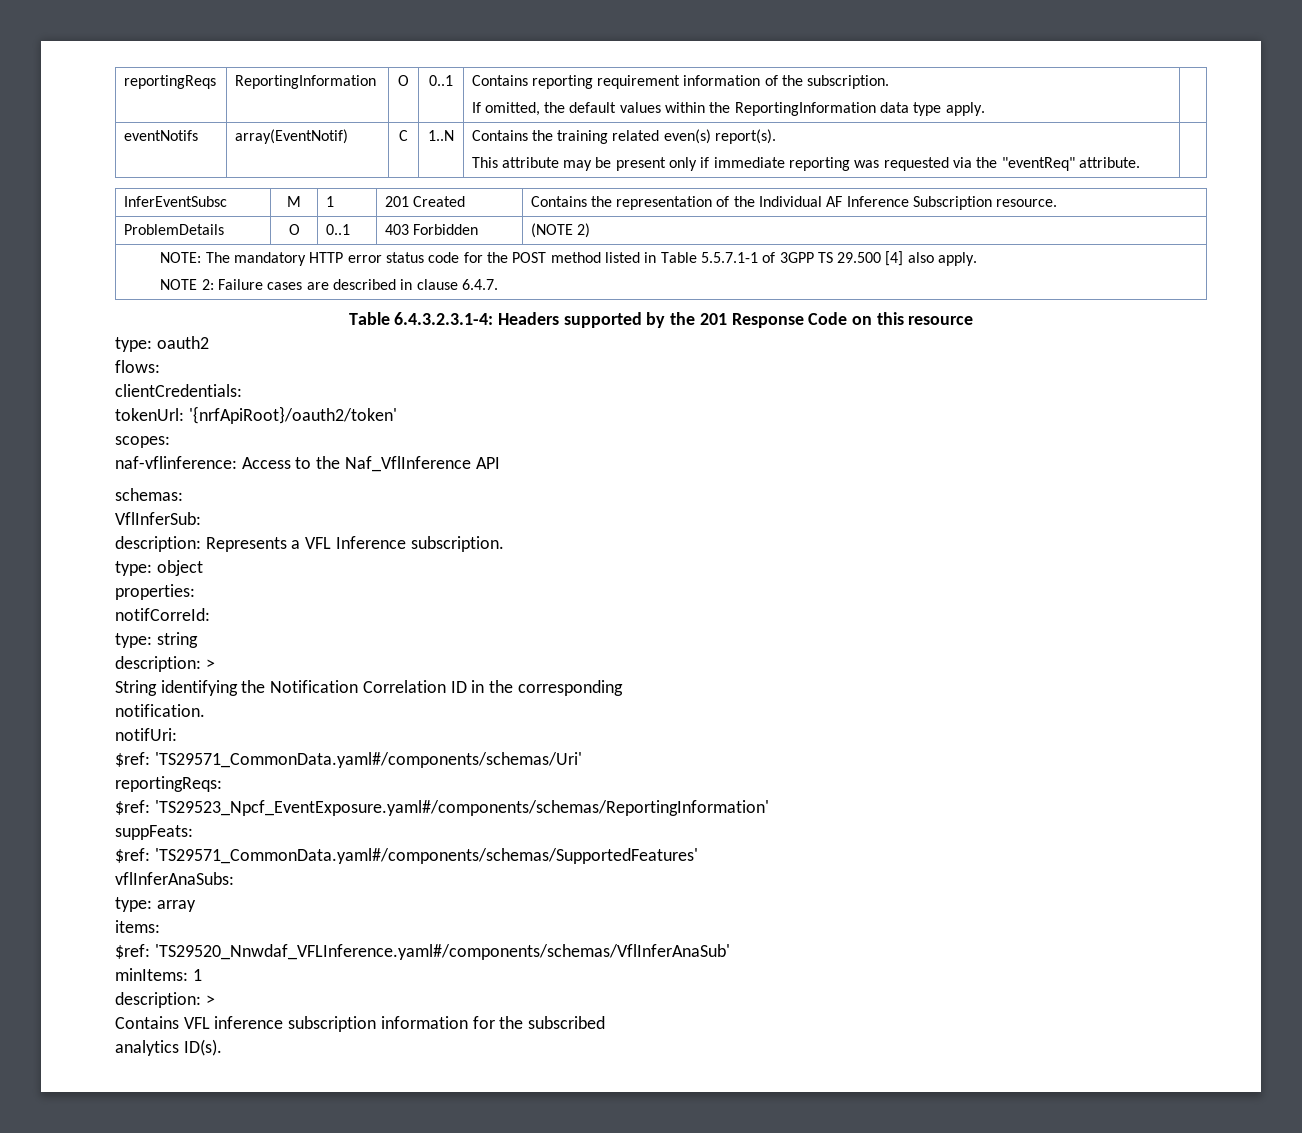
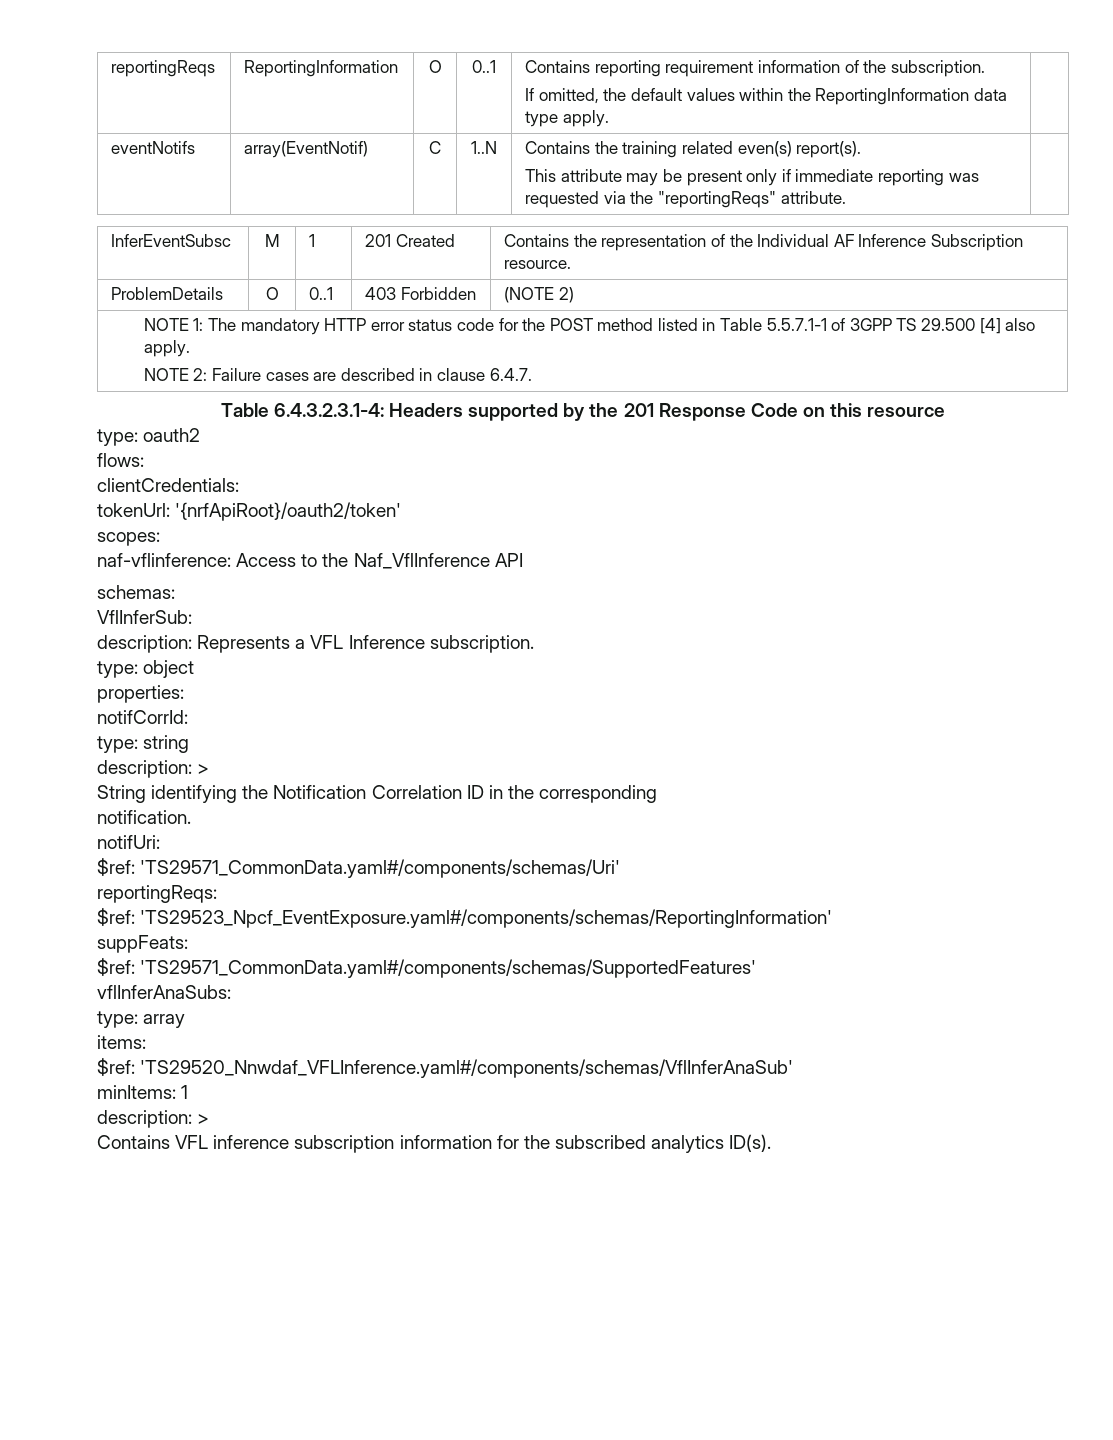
[1001,157,1075,171] "eventReq" -> [658,191,777,208] "reportingReqs"
[160,252,202,263] NOTE: -> [143,318,204,331] NOTE 1:
[115,608,210,621] notifCorreId: -> [97,710,188,724] notifCorrId:
(606, 1022) // -> (646, 1142) none

